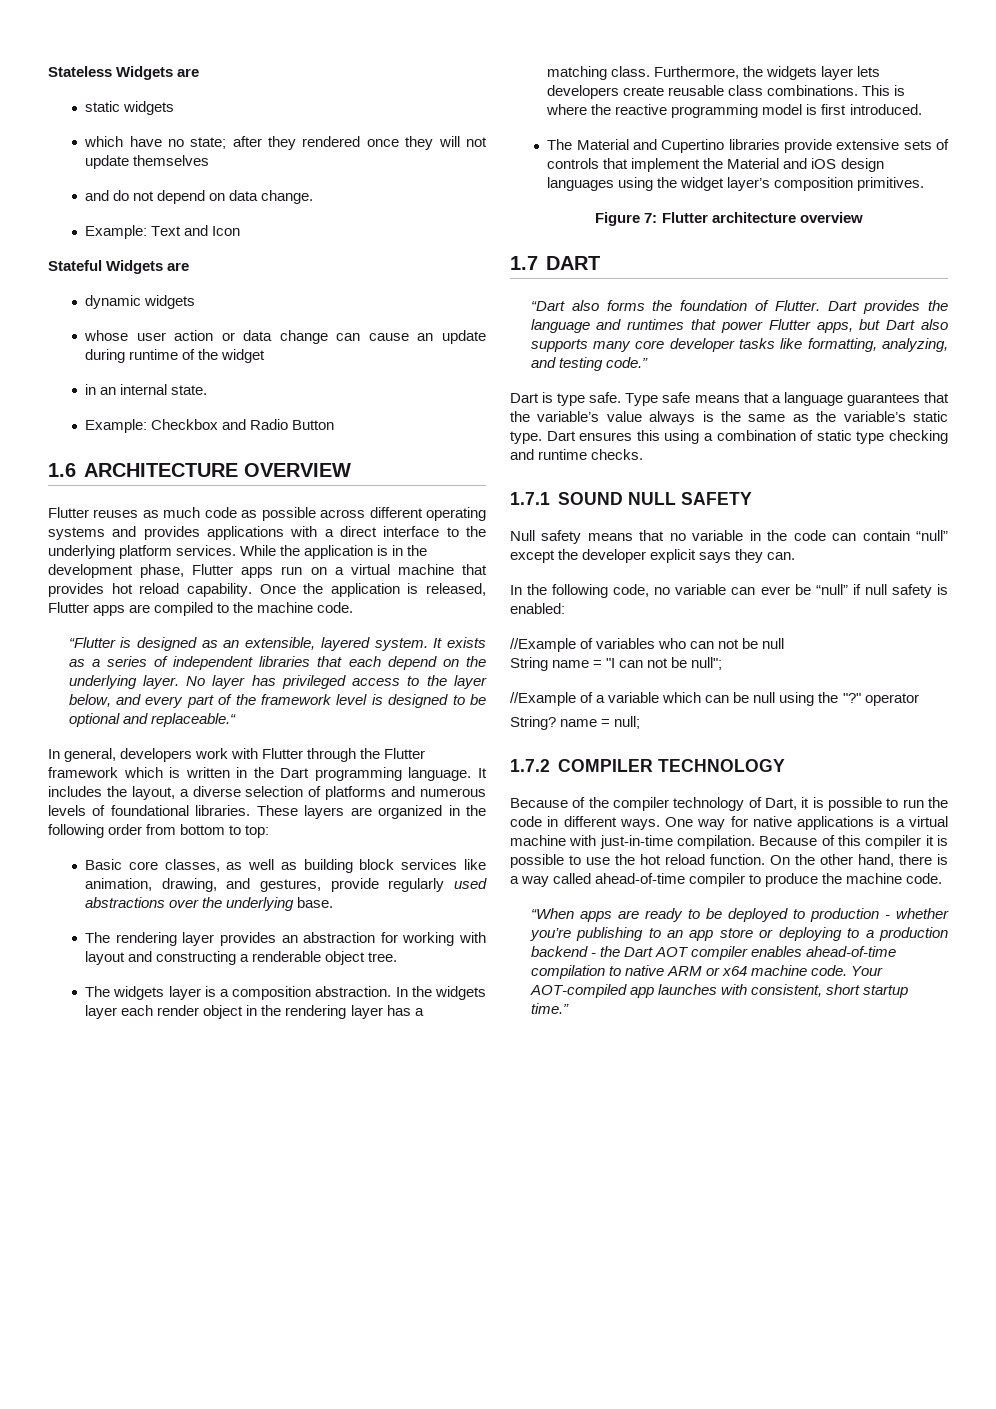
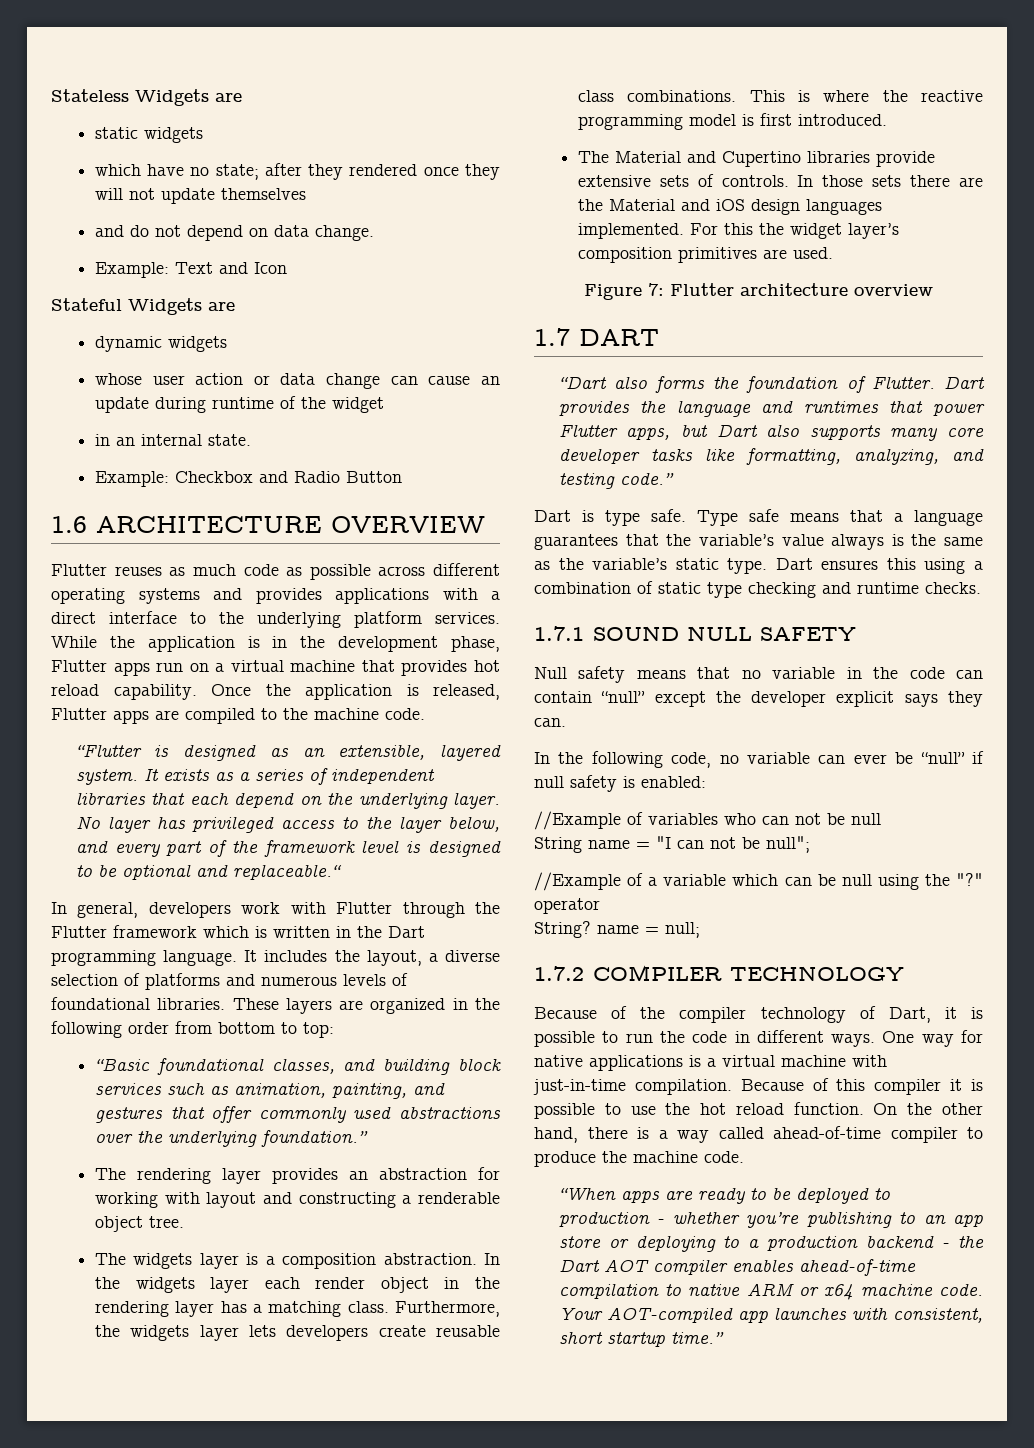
[85,859,487,873] [85,878,445,892] Basic core classes, as well as building block services like animation, drawing, and gestures, provide regularly -> [94,1058,501,1075] [94,1082,445,1099] [94,1106,346,1123] “Basic foundational classes, and building block services such as animation, painting, and gestures that offer commonly
[297,897,334,908] base. -> [260,1130,368,1147] foundation.”
[547,158,701,172] controls that implement -> [721,175,983,187] controls. In those sets there are
[618,177,654,191] using -> [577,223,753,239] implemented. For this
[857,177,925,191] primitives. -> [677,247,833,263] primitives are used.

